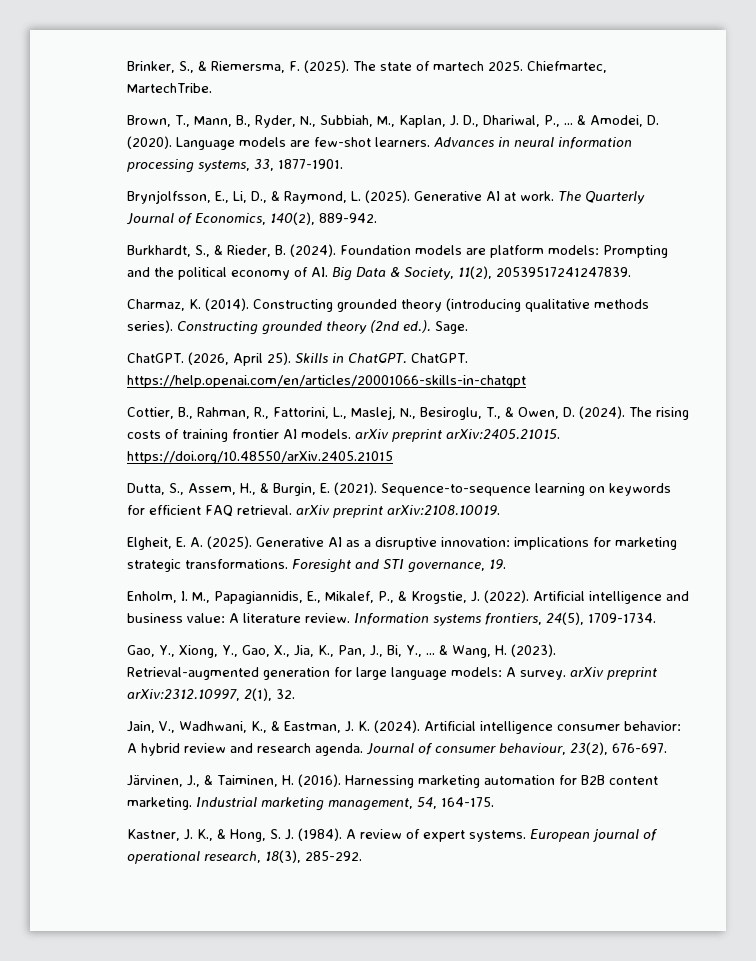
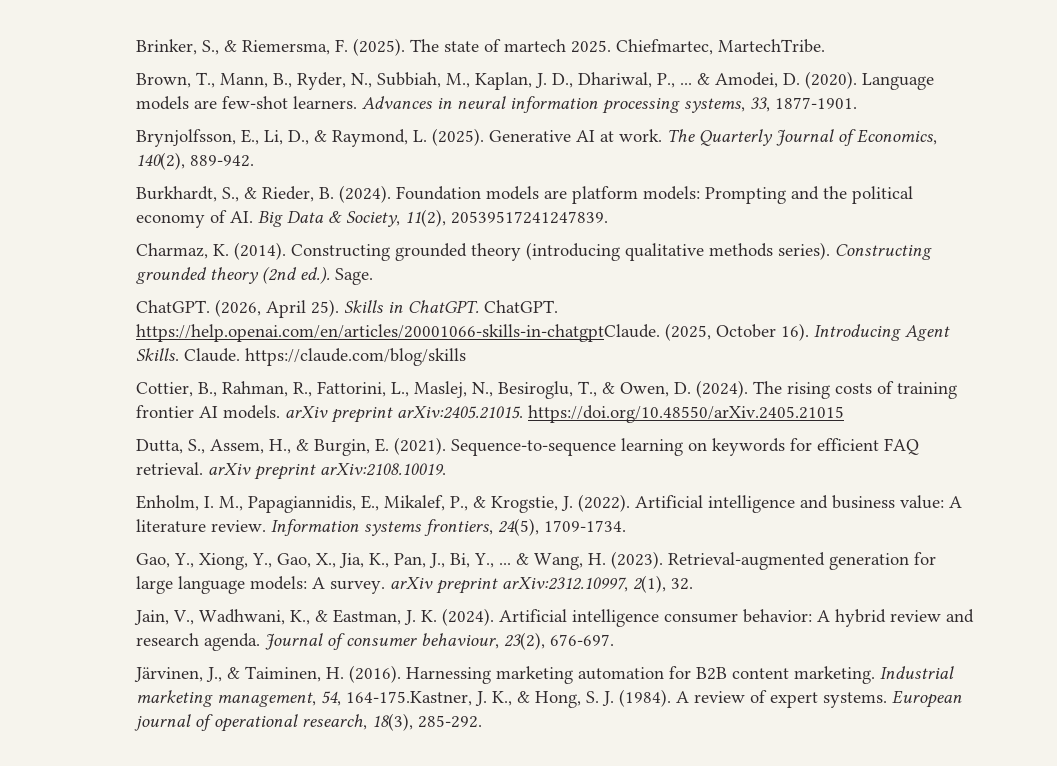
[126,375,526,388] https://help.openai.com/en/articles/20001066-skills-in-chatgpt -> [135,323,950,342] [135,348,466,366] https://help.openai.com/en/articles/20001066-skills-in-chatgptClaude. (2025, October 16). Introducing Agent Skills. Claude. https://claude.com/blog/skills
[126,536,677,550] [126,559,506,573] // Elgheit, E. A. (2025). Generative AI as a disruptive innovation: implications for marketing strategic transformations. Foresight and STI governance, 19. -> (446, 469) none
[440,797,494,807] [126,829,180,841] 164-175. // Kastner, -> [345,691,472,706] 164-175.Kastner,

